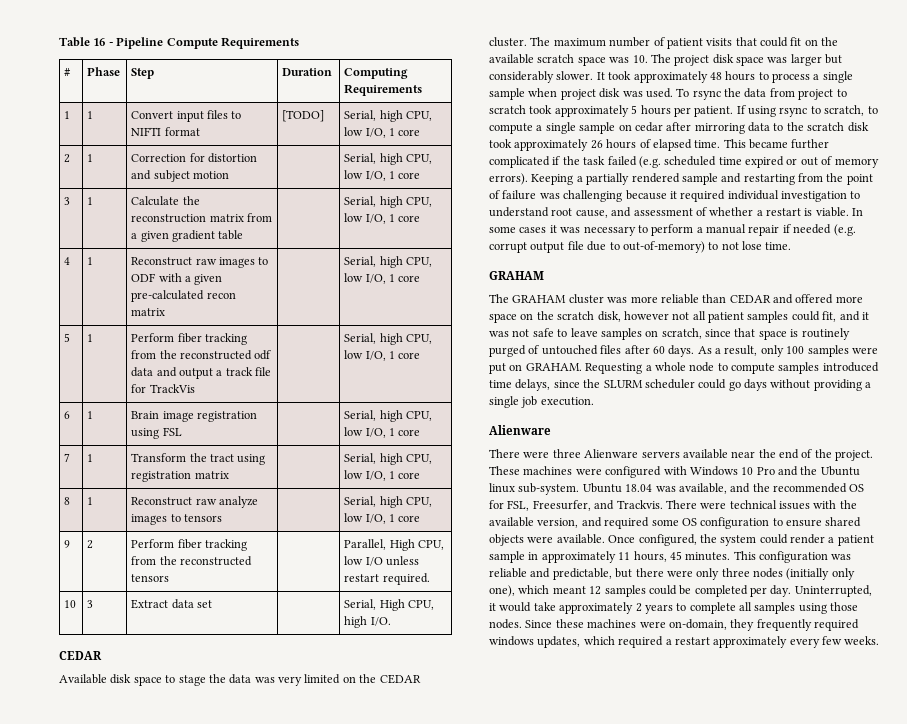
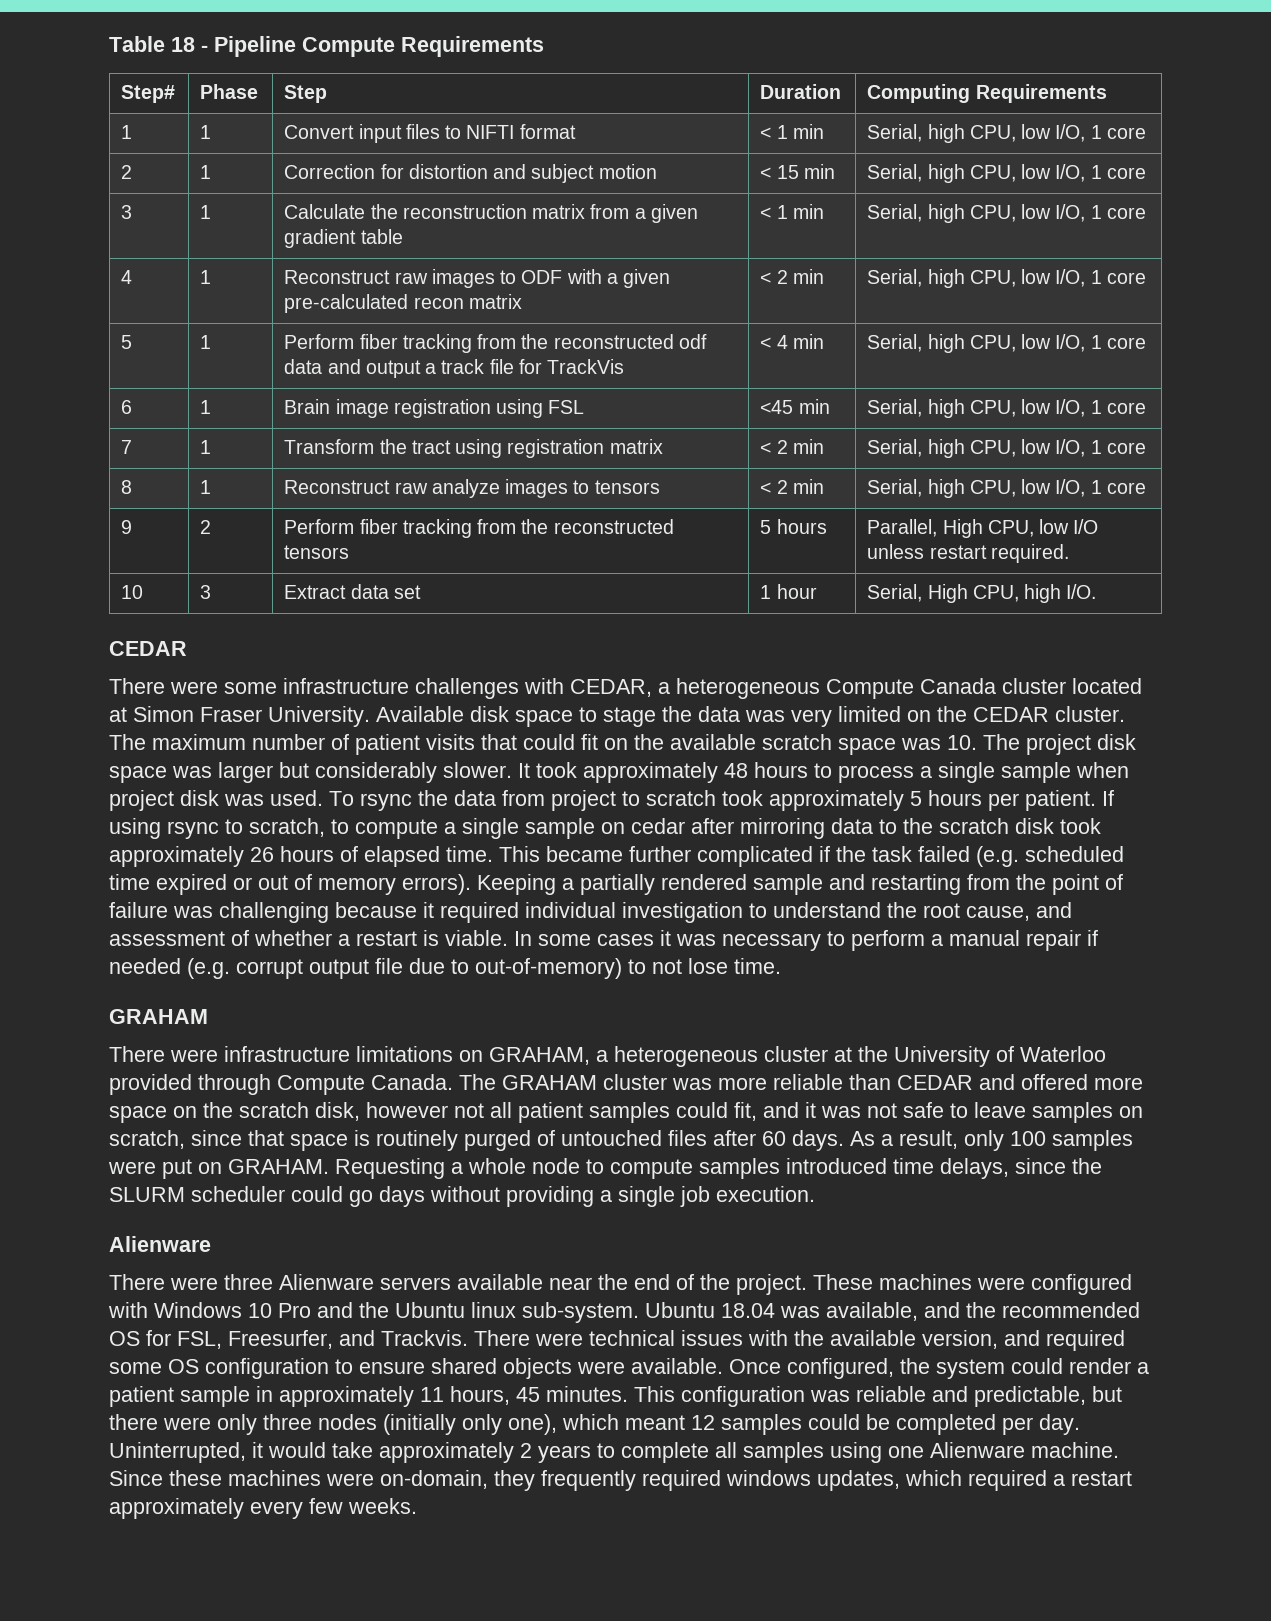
[93,38,106,46] 16 -> [171,37,195,52] 18
[64,68,72,76] # -> [121,85,176,103] Step#
[282,110,325,122] [TODO] -> [760,124,824,139] < 1 min
(229, 175) none -> [760,164,835,179] < 15 min
(244, 235) none -> [760,204,824,219] < 1 min
(166, 312) none -> [760,269,824,284] < 2 min
(195, 388) none -> [760,334,824,349] < 4 min
(182, 431) none -> [760,399,830,414] <45 min
(229, 475) none -> [760,439,824,454] < 2 min
(222, 518) none -> [760,479,824,494] < 2 min
(170, 578) none -> [760,519,827,534] 5 hours
(212, 604) none -> [760,584,817,599] 1 hour
(102, 655) none -> [109,678,1142,699] [109,706,370,727] There were some infrastructure challenges with CEDAR, a heterogeneous Compute Canada cluster located at Simon Fraser University.
(549, 212) none -> [887,902,917,918] the
(544, 275) none -> [109,1046,1106,1067] [109,1074,453,1095] There were infrastructure limitations on GRAHAM, a heterogeneous cluster at the University of Waterloo provided through Compute Canada.
[830,602,859,611] [489,619,522,629] those nodes. -> [888,1442,1119,1458] one Alienware machine.

